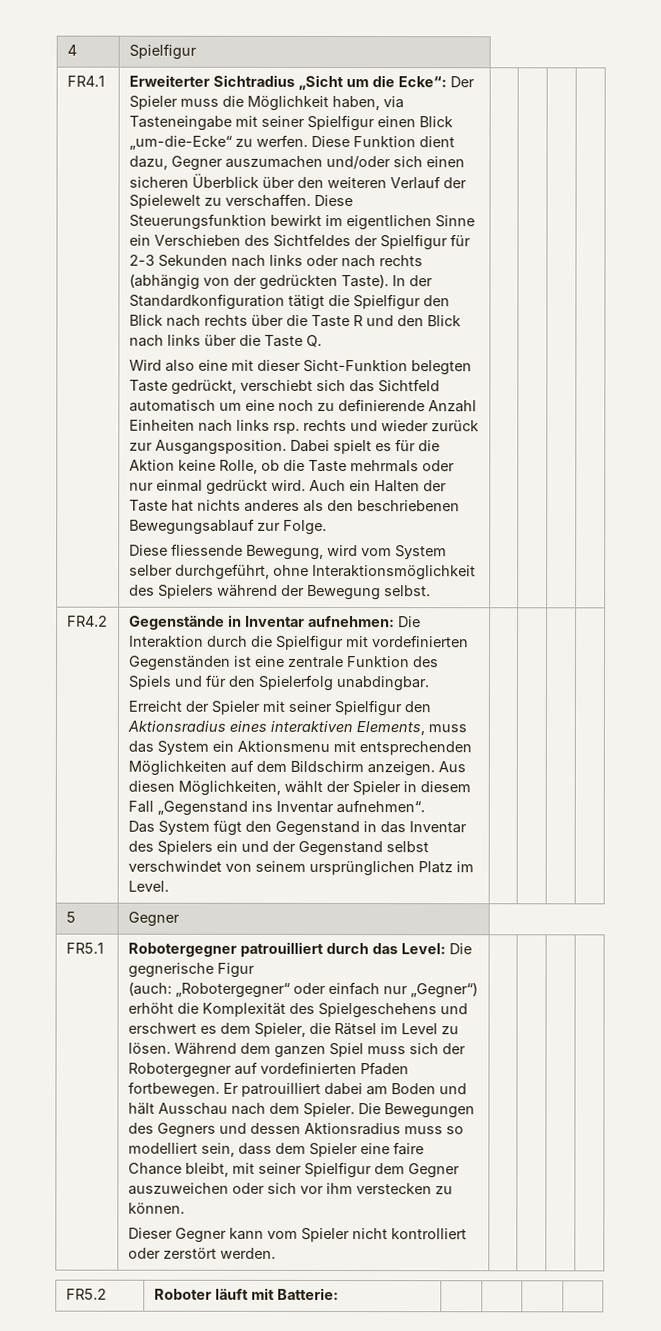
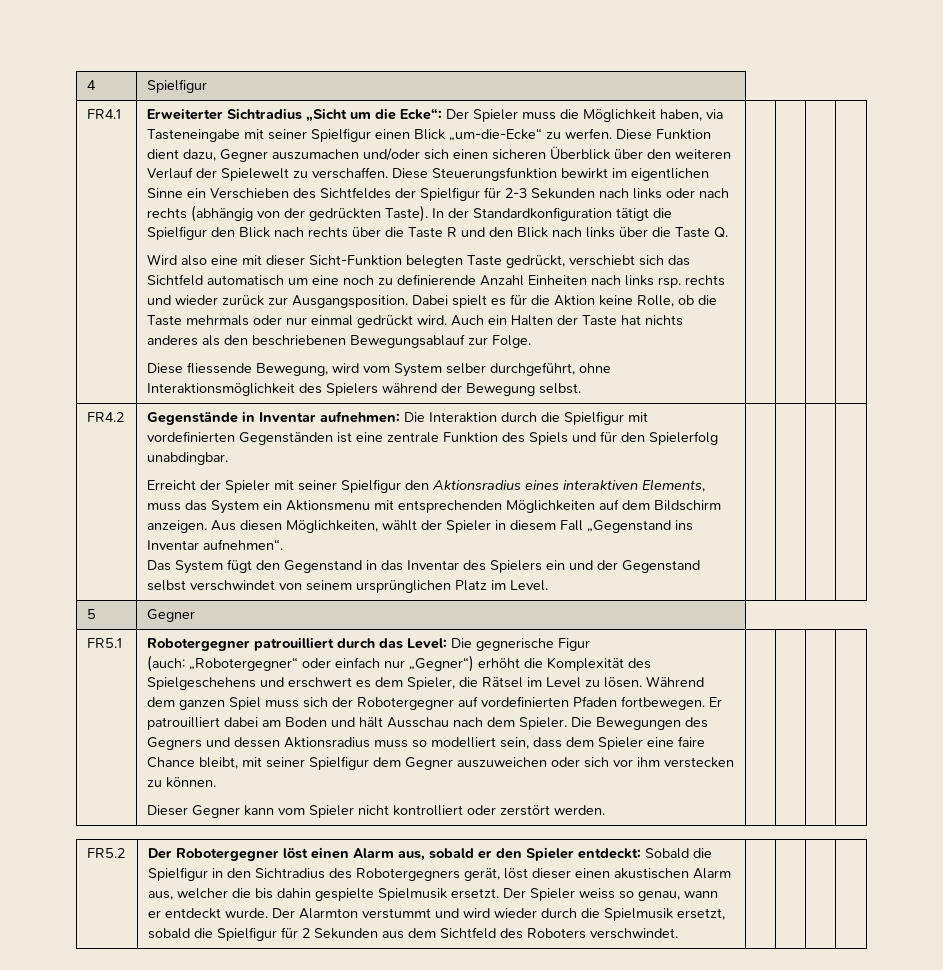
[153,1287,339,1301] Roboter läuft mit Batterie: -> [148,847,713,861] [148,867,732,881] [148,888,719,901] [148,908,726,921] [148,927,679,941] Der Robotergegner löst einen Alarm aus, sobald er den Spieler entdeckt: Sobald die Spielfigur in den Sichtradius des Robotergegners gerät, löst dieser einen akustischen Alarm aus, welcher die bis dahin gespielte Spielmusik ersetzt. Der Spieler weiss so genau, wann er entdeckt wurde. Der Alarmton verstummt und wird wieder durch die Spielmusik ersetzt, sobald die Spielfigur für 2 Sekunden aus dem Sichtfeld des Roboters verschwindet.

